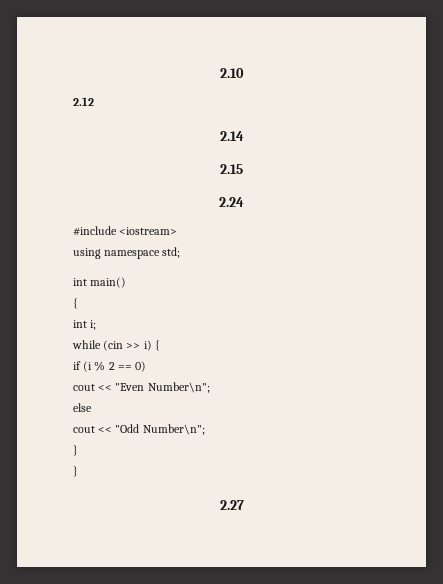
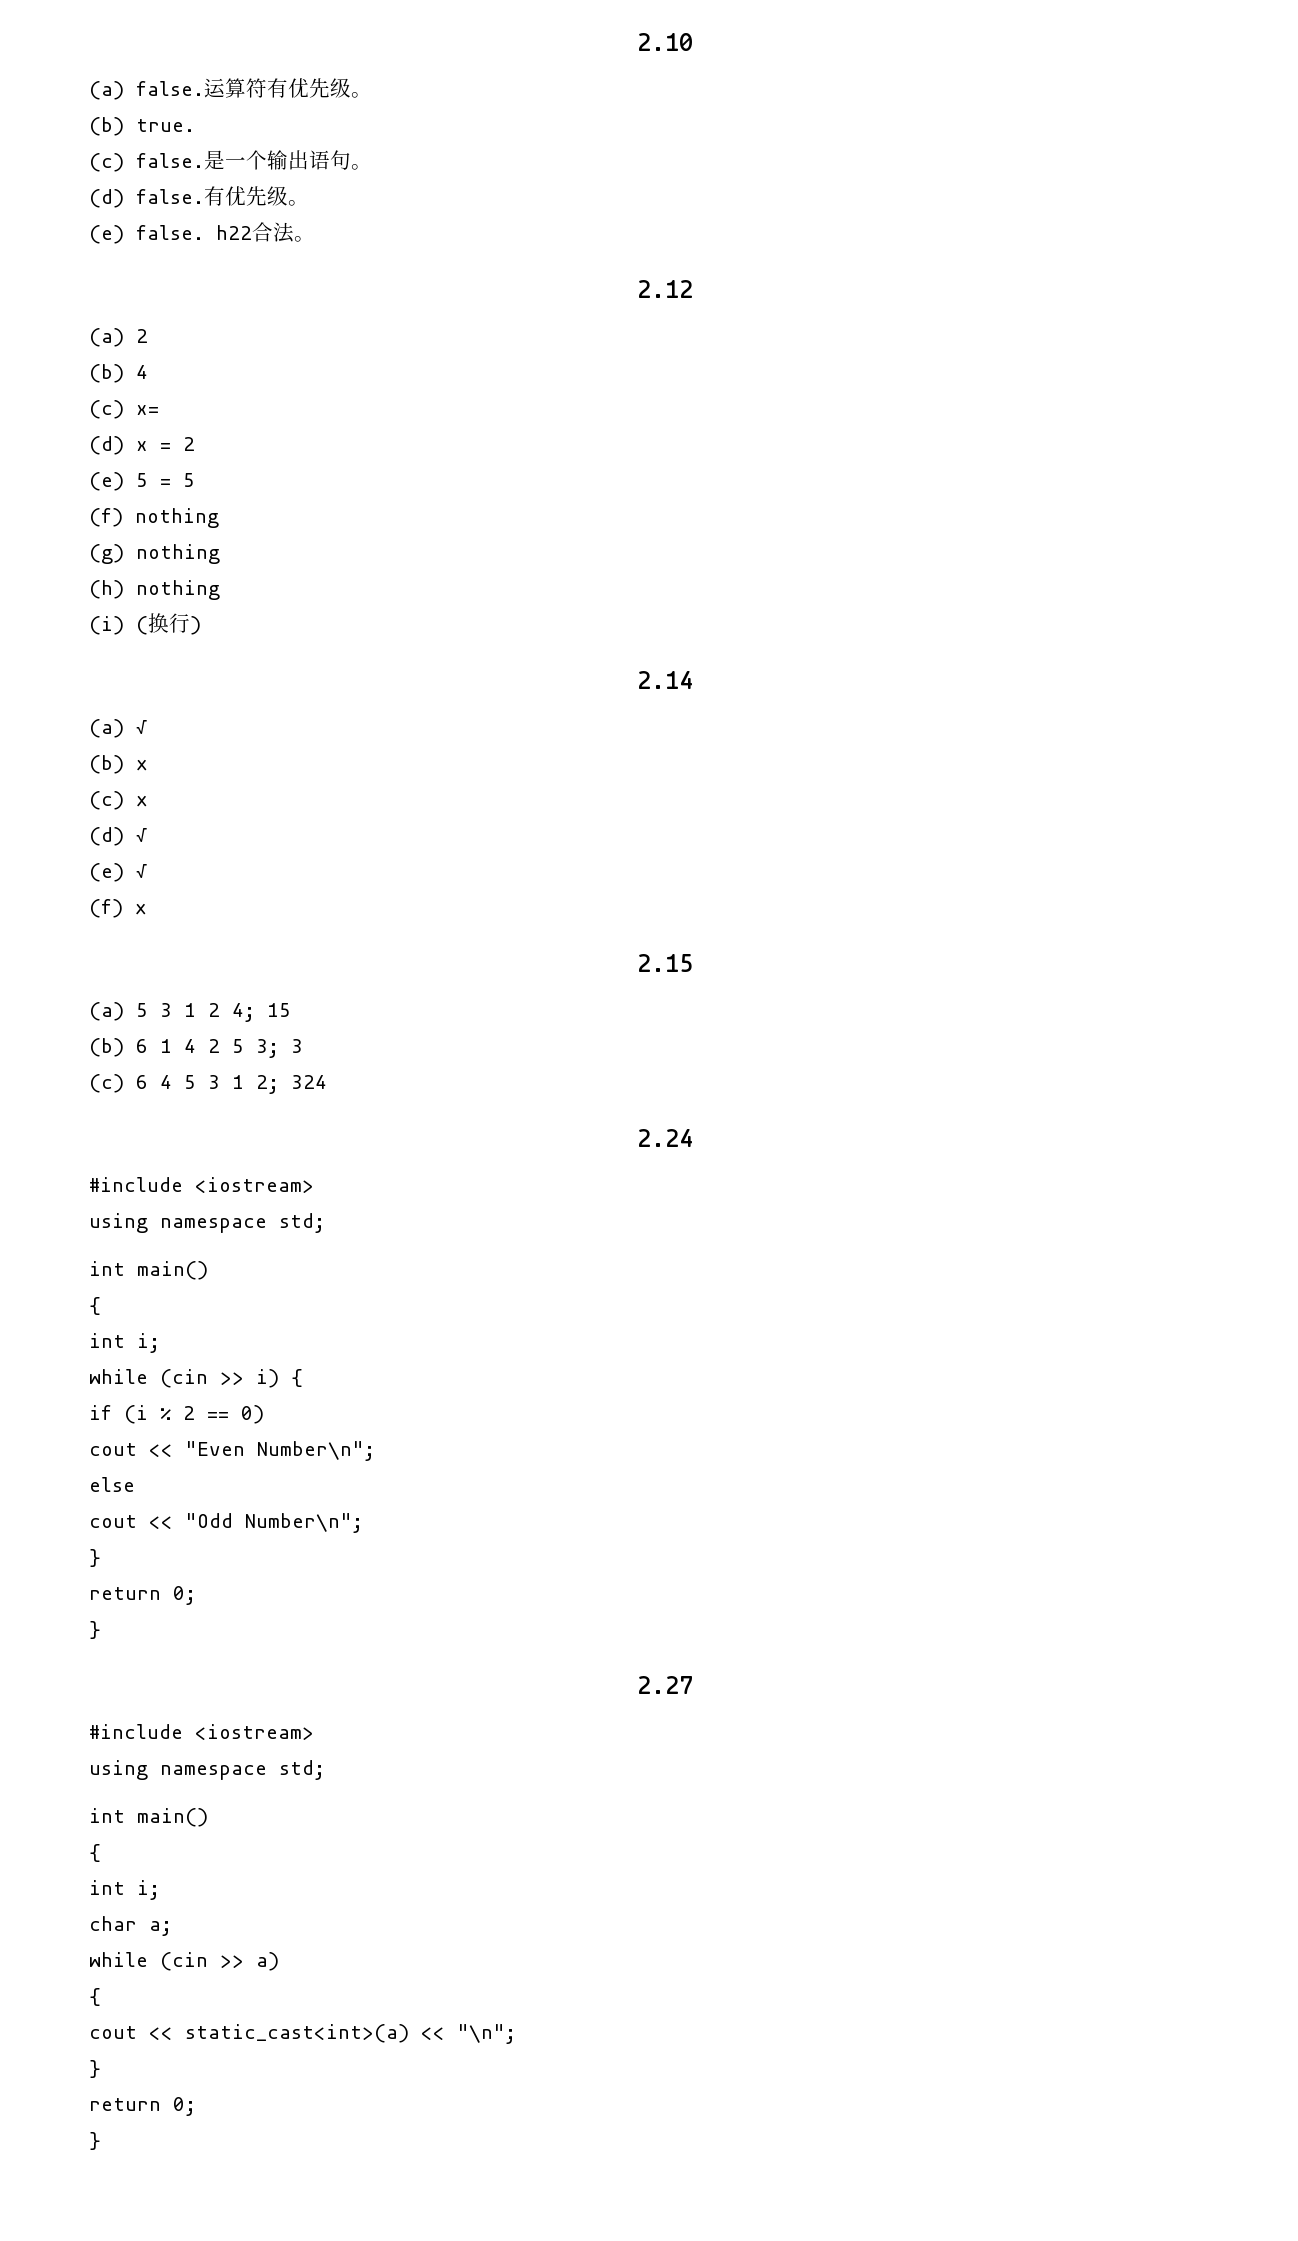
[73,97,94,106] [219,131,244,141] [220,164,243,174] 2.12 // 2.14 // 2.15 -> [89,78,372,100] [89,117,195,136] [89,150,372,172] [89,186,309,208] [89,222,315,244] [636,280,693,298] [89,328,148,347] [89,364,148,383] [89,400,159,419] [89,436,195,455] [89,472,195,491] [89,508,219,528] [89,544,220,564] [89,580,220,600] [89,613,201,635] [636,671,693,689] [89,719,148,738] [89,755,148,774] [89,791,148,810] [89,827,148,846] [89,863,148,882] [89,899,147,918] [636,954,693,972] [89,1002,291,1022] [89,1038,303,1058] [89,1074,327,1094] (a) false.运算符有优先级。 // (b) true. // (c) false.是一个输出语句。 // (d) false.有优先级。 // (e) false. h22合法。 // 2.12 // (a) 2 // (b) 4 // (c) x= // (d) x = 2 // (e) 5 = 5 // (f) nothing // (g) nothing // (h) nothing // (i) (换行) // 2.14 // (a) √ // (b) × // (c) × // (d) √ // (e) √ // (f) × // 2.15 // (a) 5 3 1 2 4; 15 // (b) 6 1 4 2 5 3; 3 // (c) 6 4 5 3 1 2; 324
(78, 450) none -> [89,1586,196,1605] // return 0;
(244, 505) none -> [89,1724,314,1740] [89,1760,325,1780] [89,1808,208,1827] [89,1844,101,1862] [89,1880,160,1900] [89,1916,172,1936] [89,1952,279,1971] [89,1988,101,2006] [89,2024,516,2044] [89,2060,101,2078] [89,2097,196,2116] [89,2132,101,2150] // #include <iostream> // using namespace std; // int main() // { // int i; // char a; // while (cin >> a) // { // cout << static_cast<int>(a) << "\n"; // } // return 0; // }

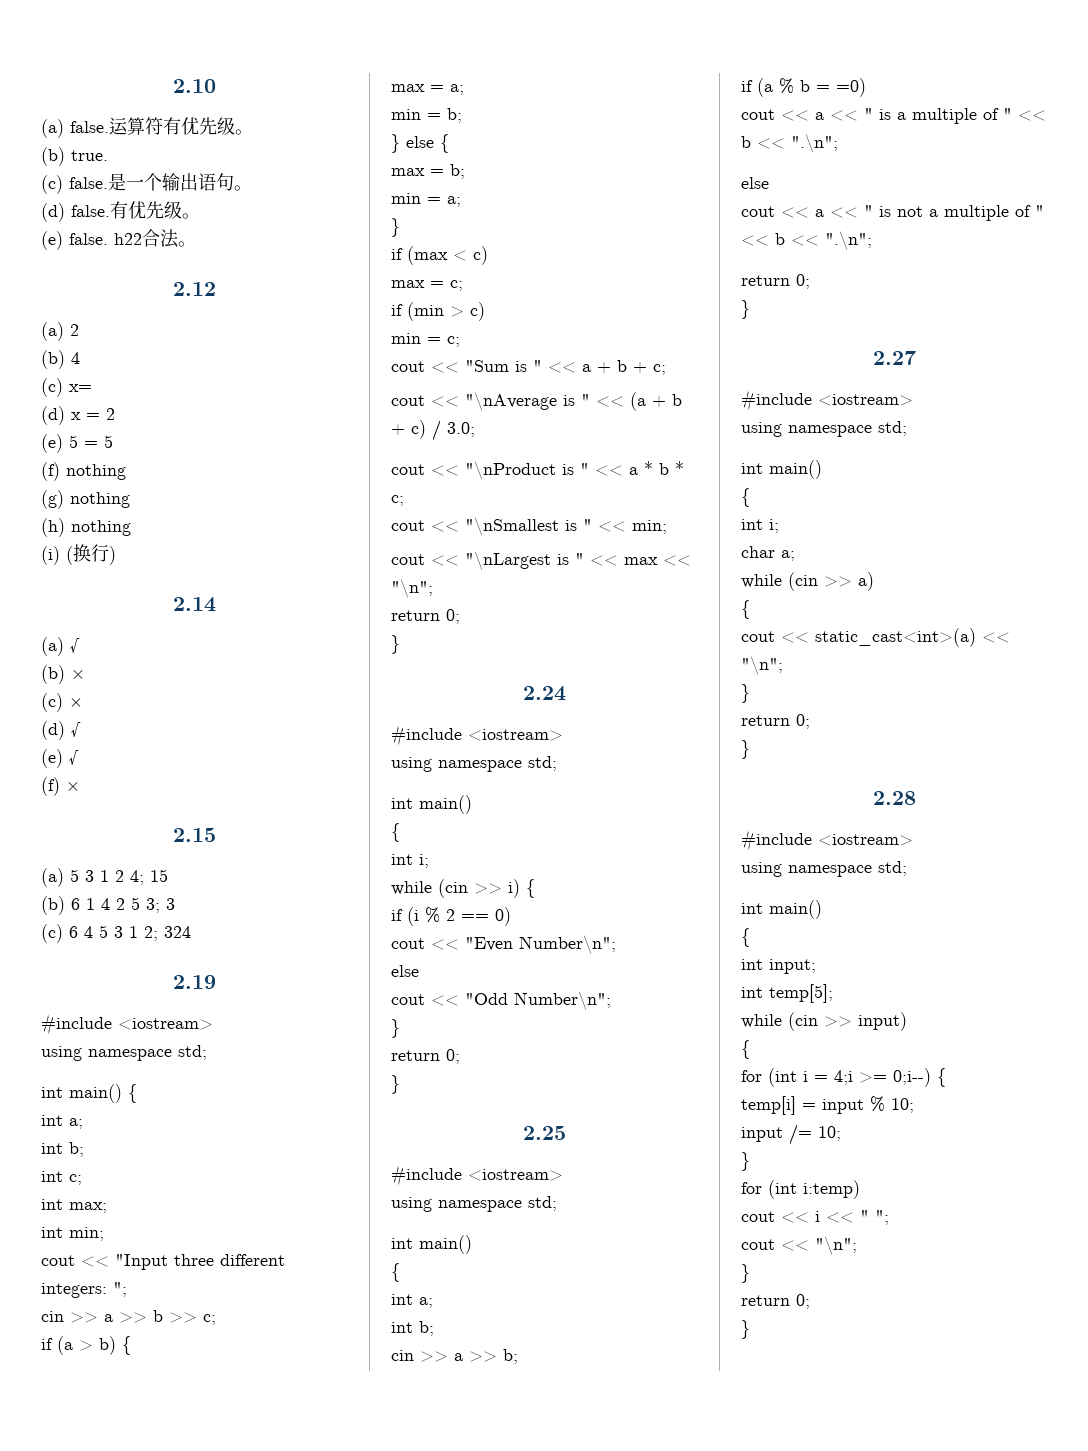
(327, 1082) none -> [172,975,216,989] [41,1014,213,1035] [41,1045,207,1061] [41,1084,137,1103] [41,1115,83,1129] [41,1142,84,1157] [41,1171,82,1185] [41,1199,107,1213] [41,1227,104,1241] [41,1254,285,1270] [41,1282,127,1298] [41,1310,216,1325] [41,1336,131,1355] [391,84,464,95] [391,108,462,123] [391,134,449,153] [391,164,465,179] [391,193,461,207] [391,218,400,237] [391,246,488,265] [391,280,463,291] [391,302,485,321] [391,333,460,347] [391,360,666,375] [391,392,682,411] [391,420,475,441] [391,461,684,480] [391,495,404,506] [391,517,667,536] [391,551,691,570] [391,579,433,598] [391,609,460,624] [391,635,400,654] // 2.19 // #include <iostream> // using namespace std; // int main() { // int a; // int b; // int c; // int max; // int min; // cout << "Input three different integers: "; // cin >> a >> b >> c; // if (a > b) { // max = a; // min = b; // } else { // max = b; // min = a; // } // if (max < c) // max = c; // if (min > c) // min = c; // cout << "Sum is " << a + b + c; // cout << "\nAverage is " << (a + b + c) / 3.0; // cout << "\nProduct is " << a * b * c; // cout << "\nSmallest is " << min; // cout << "\nLargest is " << max << "\n"; // return 0; // }
(101, 1630) none -> [522,1126,566,1140] [391,1165,563,1186] [391,1196,557,1212] [391,1235,472,1254] [391,1263,400,1282] [391,1294,433,1308] [391,1321,434,1336] [391,1349,518,1364] [741,78,866,97] [741,108,1046,124] [741,134,838,153] [741,177,769,189] [741,205,1044,221] [741,231,872,250] [741,274,810,289] [741,300,750,319] // 2.25 // #include <iostream> // using namespace std; // int main() // { // int a; // int b; // cin >> a >> b; // if (a % b = =0) // cout << a << " is a multiple of " << b << ".\n"; // else // cout << a << " is not a multiple of " << b << ".\n"; // return 0; // }
(101, 2141) none -> [872,791,916,805] [741,830,913,851] [741,861,907,877] [741,900,822,919] [741,928,750,947] [741,959,816,974] [741,984,833,1003] [741,1012,907,1031] [741,1040,750,1059] [741,1068,946,1087] [741,1096,914,1115] [741,1124,841,1145] [741,1152,750,1171] [741,1180,860,1199] [741,1210,889,1225] [741,1236,857,1255] [741,1264,750,1283] [741,1294,810,1309] [741,1320,750,1339] // 2.28 // #include <iostream> // using namespace std; // int main() // { // int input; // int temp[5]; // while (cin >> input) // { // for (int i = 4;i >= 0;i--) { // temp[i] = input % 10; // input /= 10; // } // for (int i:temp) // cout << i << " "; // cout << "\n"; // } // return 0; // }

